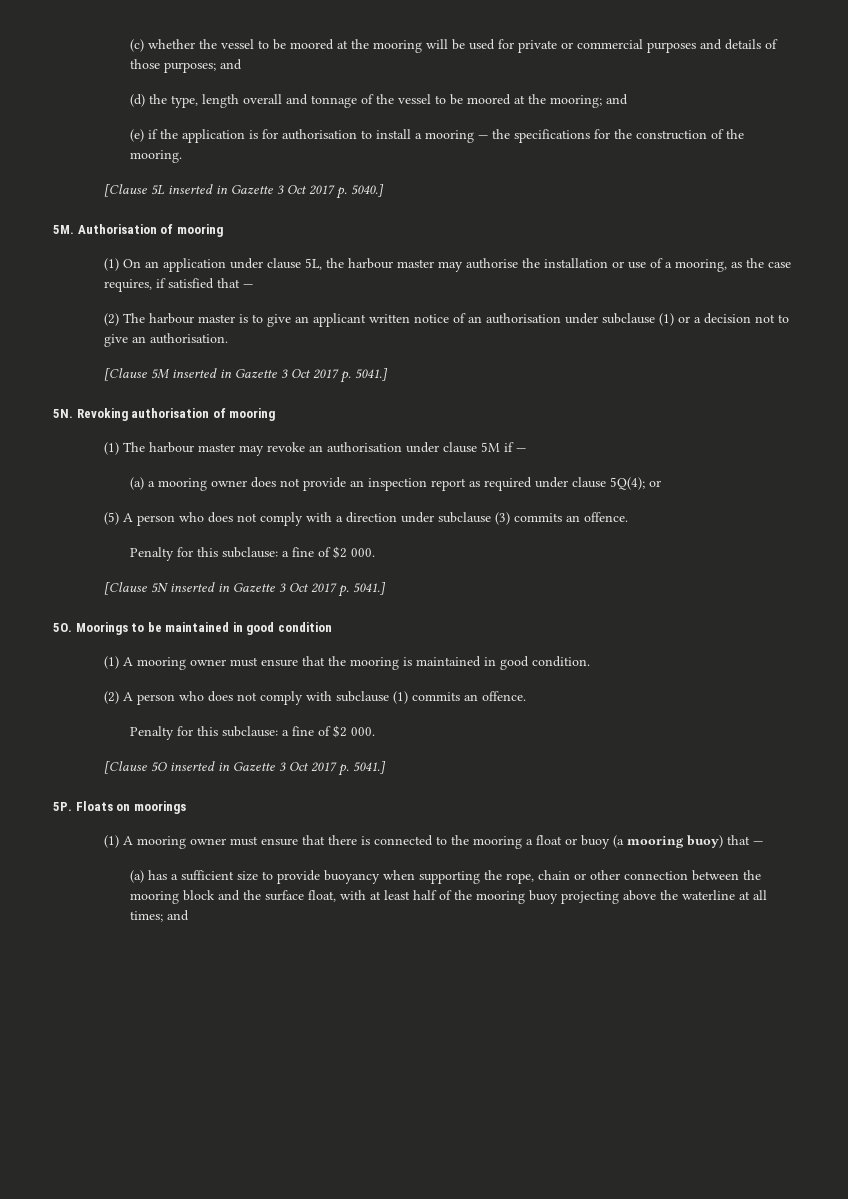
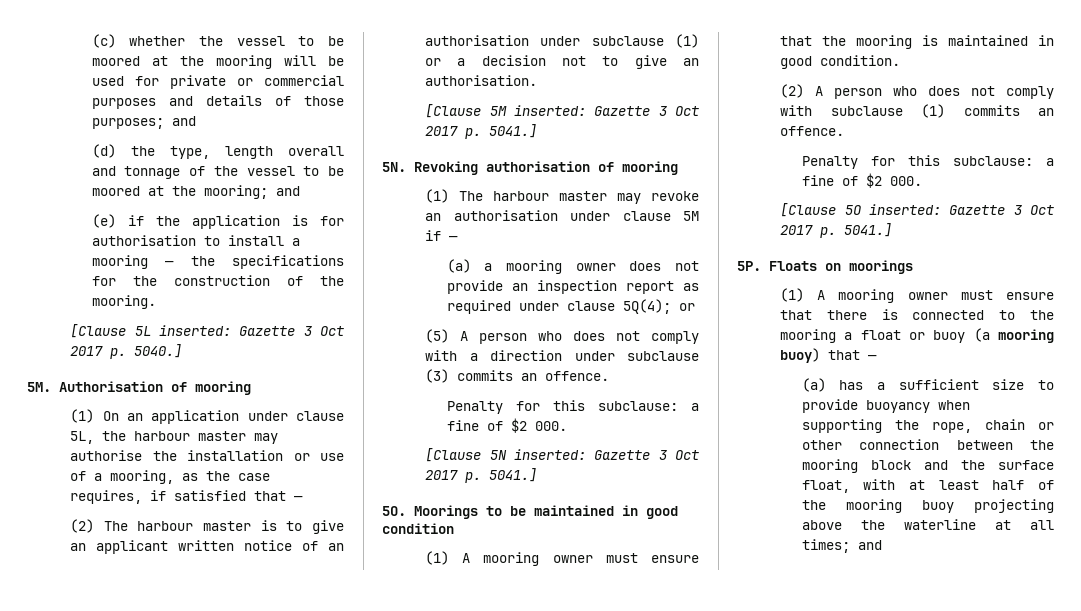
[168,184,229,194] inserted in -> [158,325,231,336] inserted:
[172,368,233,378] inserted in -> [513,105,586,116] inserted:
[170,582,231,592] inserted in -> [513,449,586,460] inserted:
[170,761,231,771] inserted in -> [868,204,941,215] inserted:

